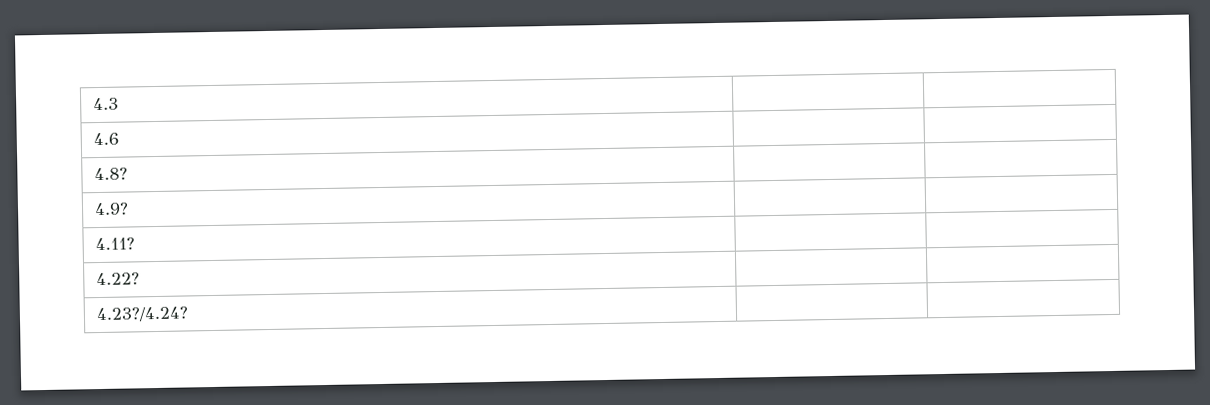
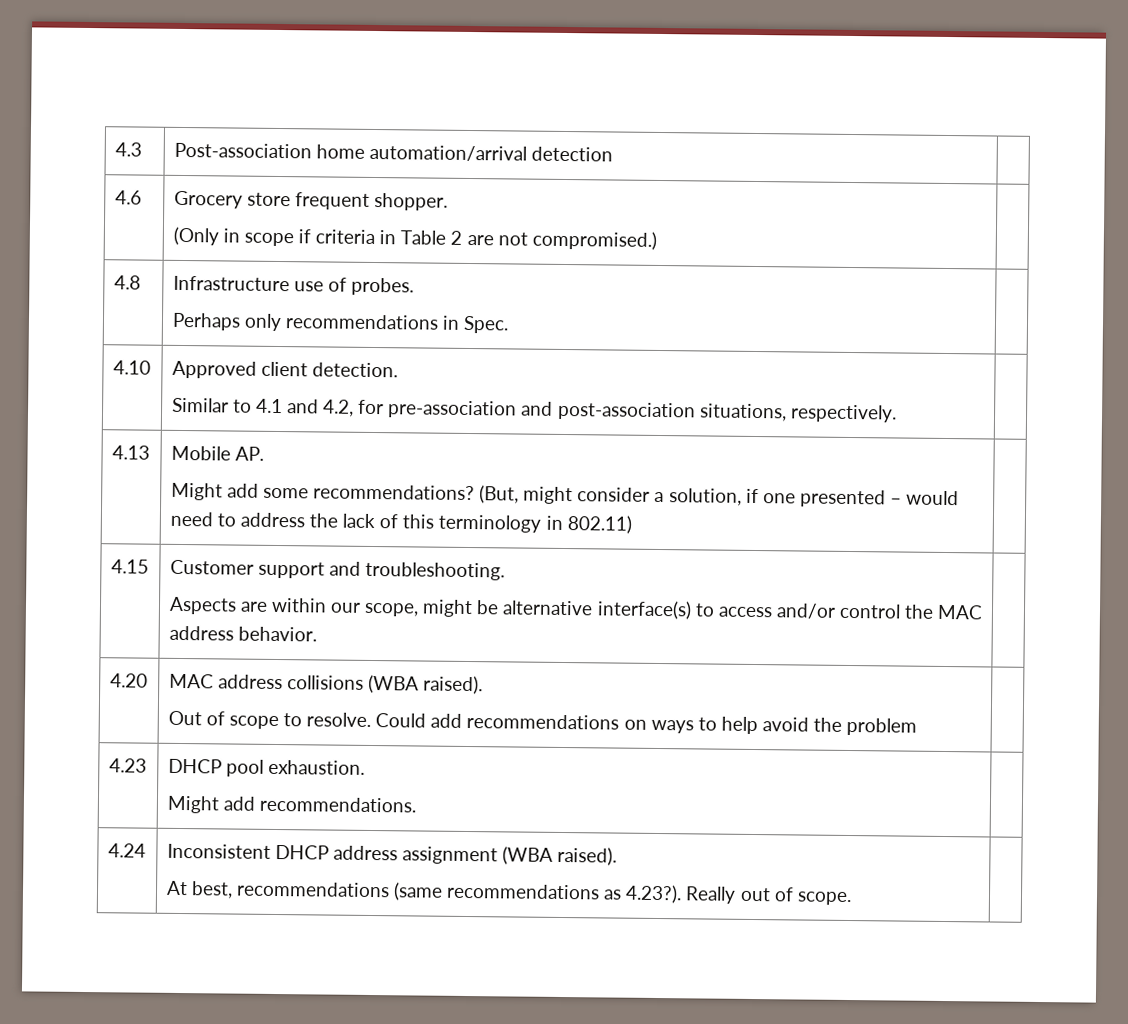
[92,132,119,146] [93,167,128,181] [93,202,129,216] [94,237,135,251] [95,272,140,286] [95,306,189,323] | // 4.6 | | // 4.8? | | // 4.9? | | // 4.11? | | // 4.22? | | // 4.23?/4.24? | -> [173,142,613,162] [114,190,142,205] [173,190,448,211] [172,226,657,250] [113,275,141,290] [172,275,414,296] [171,312,510,334] [112,360,151,375] [171,360,398,379] [171,397,897,423] [111,445,150,460] [170,445,264,461] [170,482,960,508] [169,511,632,534] [110,559,149,574] [169,559,505,581] [168,596,984,620] [168,625,317,642] [109,673,148,688] [168,673,484,695] [167,710,918,736] [108,758,147,773] [167,758,365,777] [166,795,416,814] [107,843,146,858] [166,843,618,866] [165,880,852,906] Post-association home automation/arrival detection | // 4.6 | Grocery store frequent shopper. // (Only in scope if criteria in Table 2 are not compromised.) | // 4.8 | Infrastructure use of probes. // Perhaps only recommendations in Spec. | // 4.10 | Approved client detection. // Similar to 4.1 and 4.2, for pre-association and post-association situations, respectively. | // 4.13 | Mobile AP. // Might add some recommendations? (But, might consider a solution, if one presented – would need to address the lack of this terminology in 802.11) | // 4.15 | Customer support and troubleshooting. // Aspects are within our scope, might be alternative interface(s) to access and/or control the MAC address behavior. | // 4.20 | MAC address collisions (WBA raised). // Out of scope to resolve. Could add recommendations on ways to help avoid the problem | // 4.23 | DHCP pool exhaustion. // Might add recommendations. | // 4.24 | Inconsistent DHCP address assignment (WBA raised). // At best, recommendations (same recommendations as 4.23?). Really out of scope.

